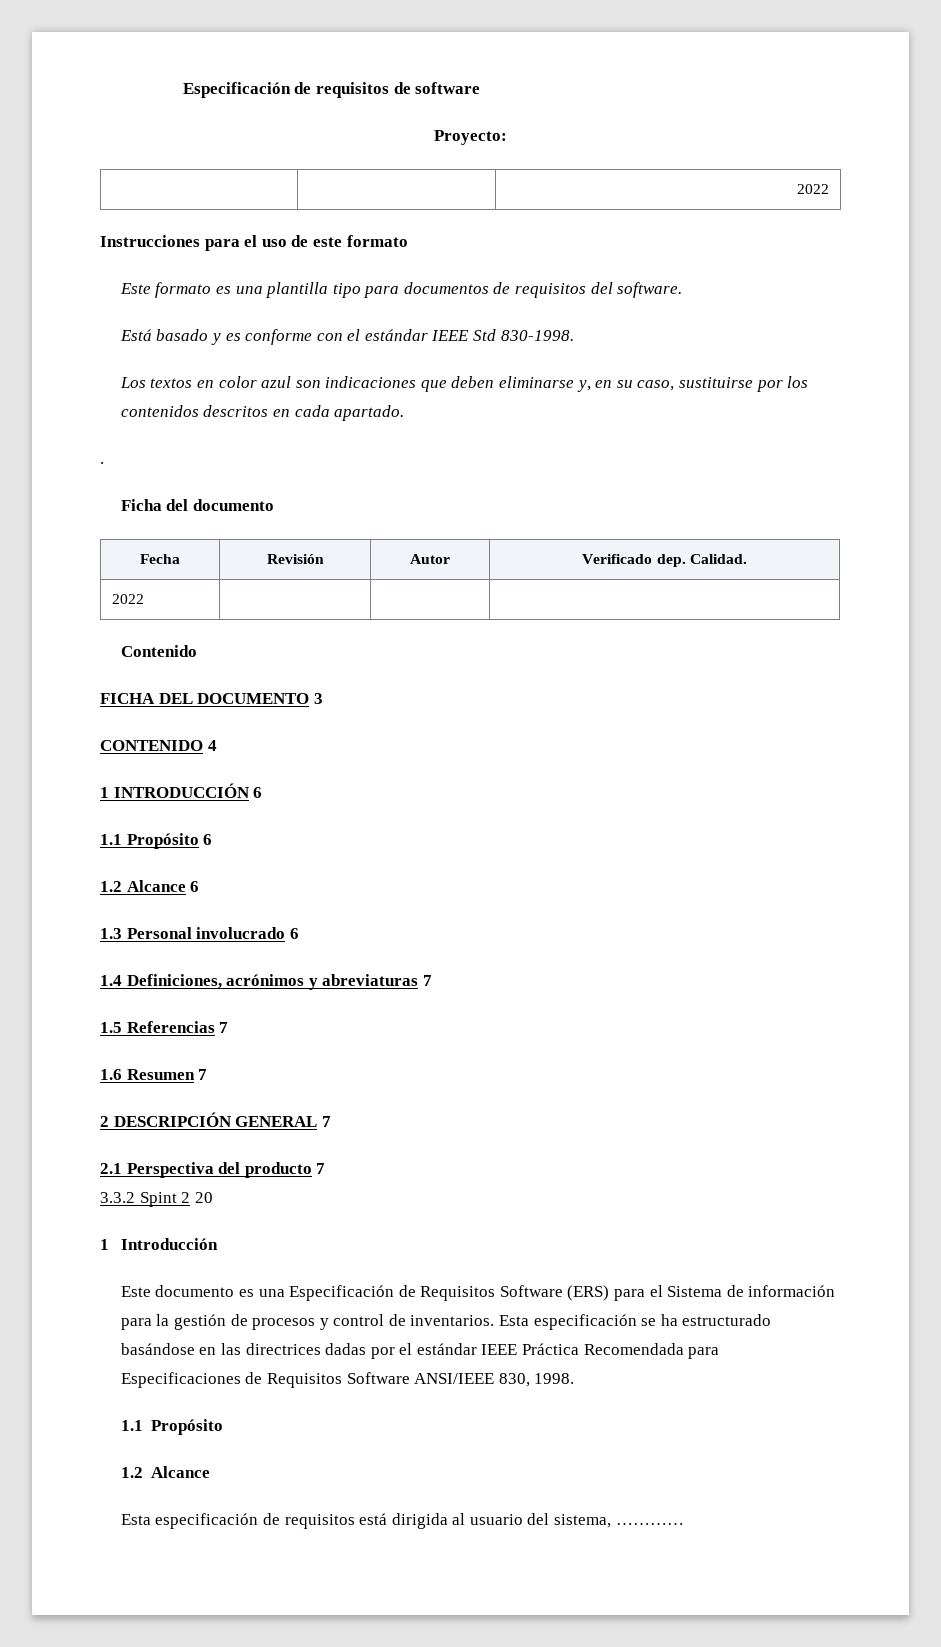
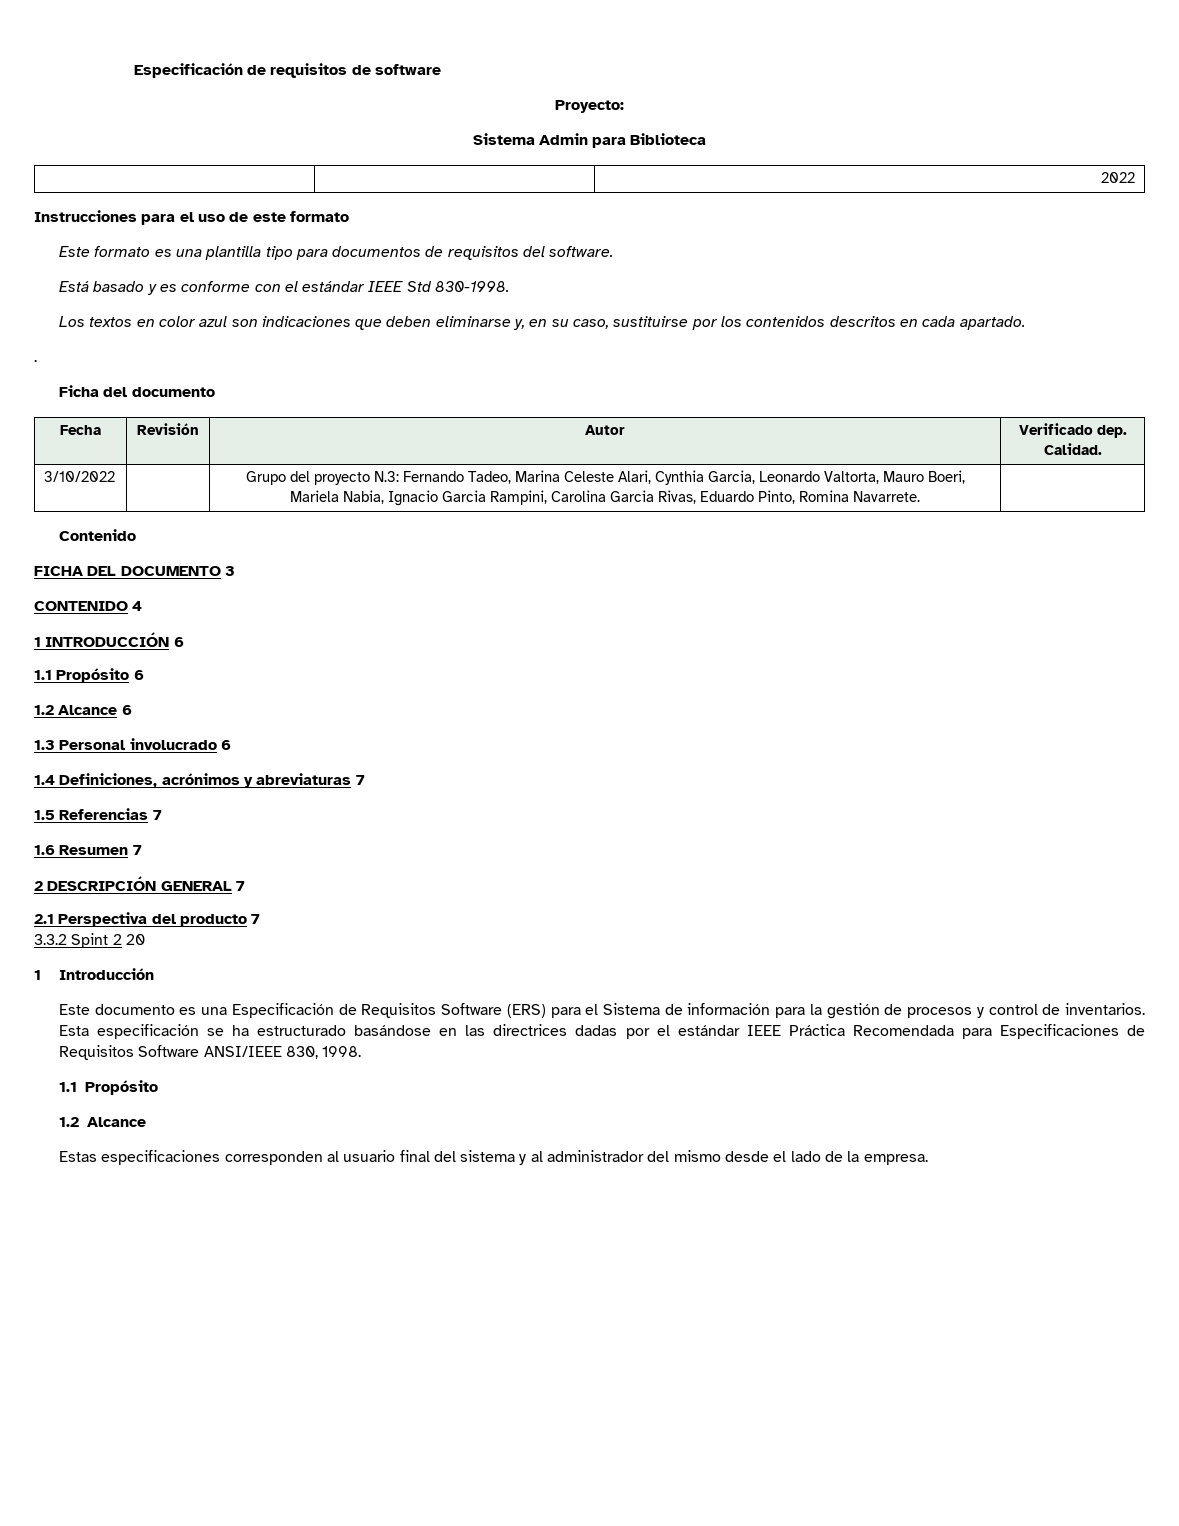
(507, 137) none -> [472,133,707,148] // Sistema Admin para Biblioteca
[112,594,145,604] 2022 | | -> [44,471,116,482] [245,470,965,485] [290,490,920,506] 3/10/2022 | | Grupo del proyecto N.3: Fernando Tadeo, Marina Celeste Alari, Cynthia Garcia, Leonardo Valtorta, Mauro Boeri, Mariela Nabia, Ignacio Garcia Rampini, Carolina Garcia Rivas, Eduardo Pinto, Romina Navarrete.
[120,1513,684,1529] Esta especificación de requisitos está dirigida al usuario del sistema, ………… -> [58,1150,928,1165] Estas especificaciones corresponden al usuario final del sistema y al administrador del mismo desde el lado de la empresa.

